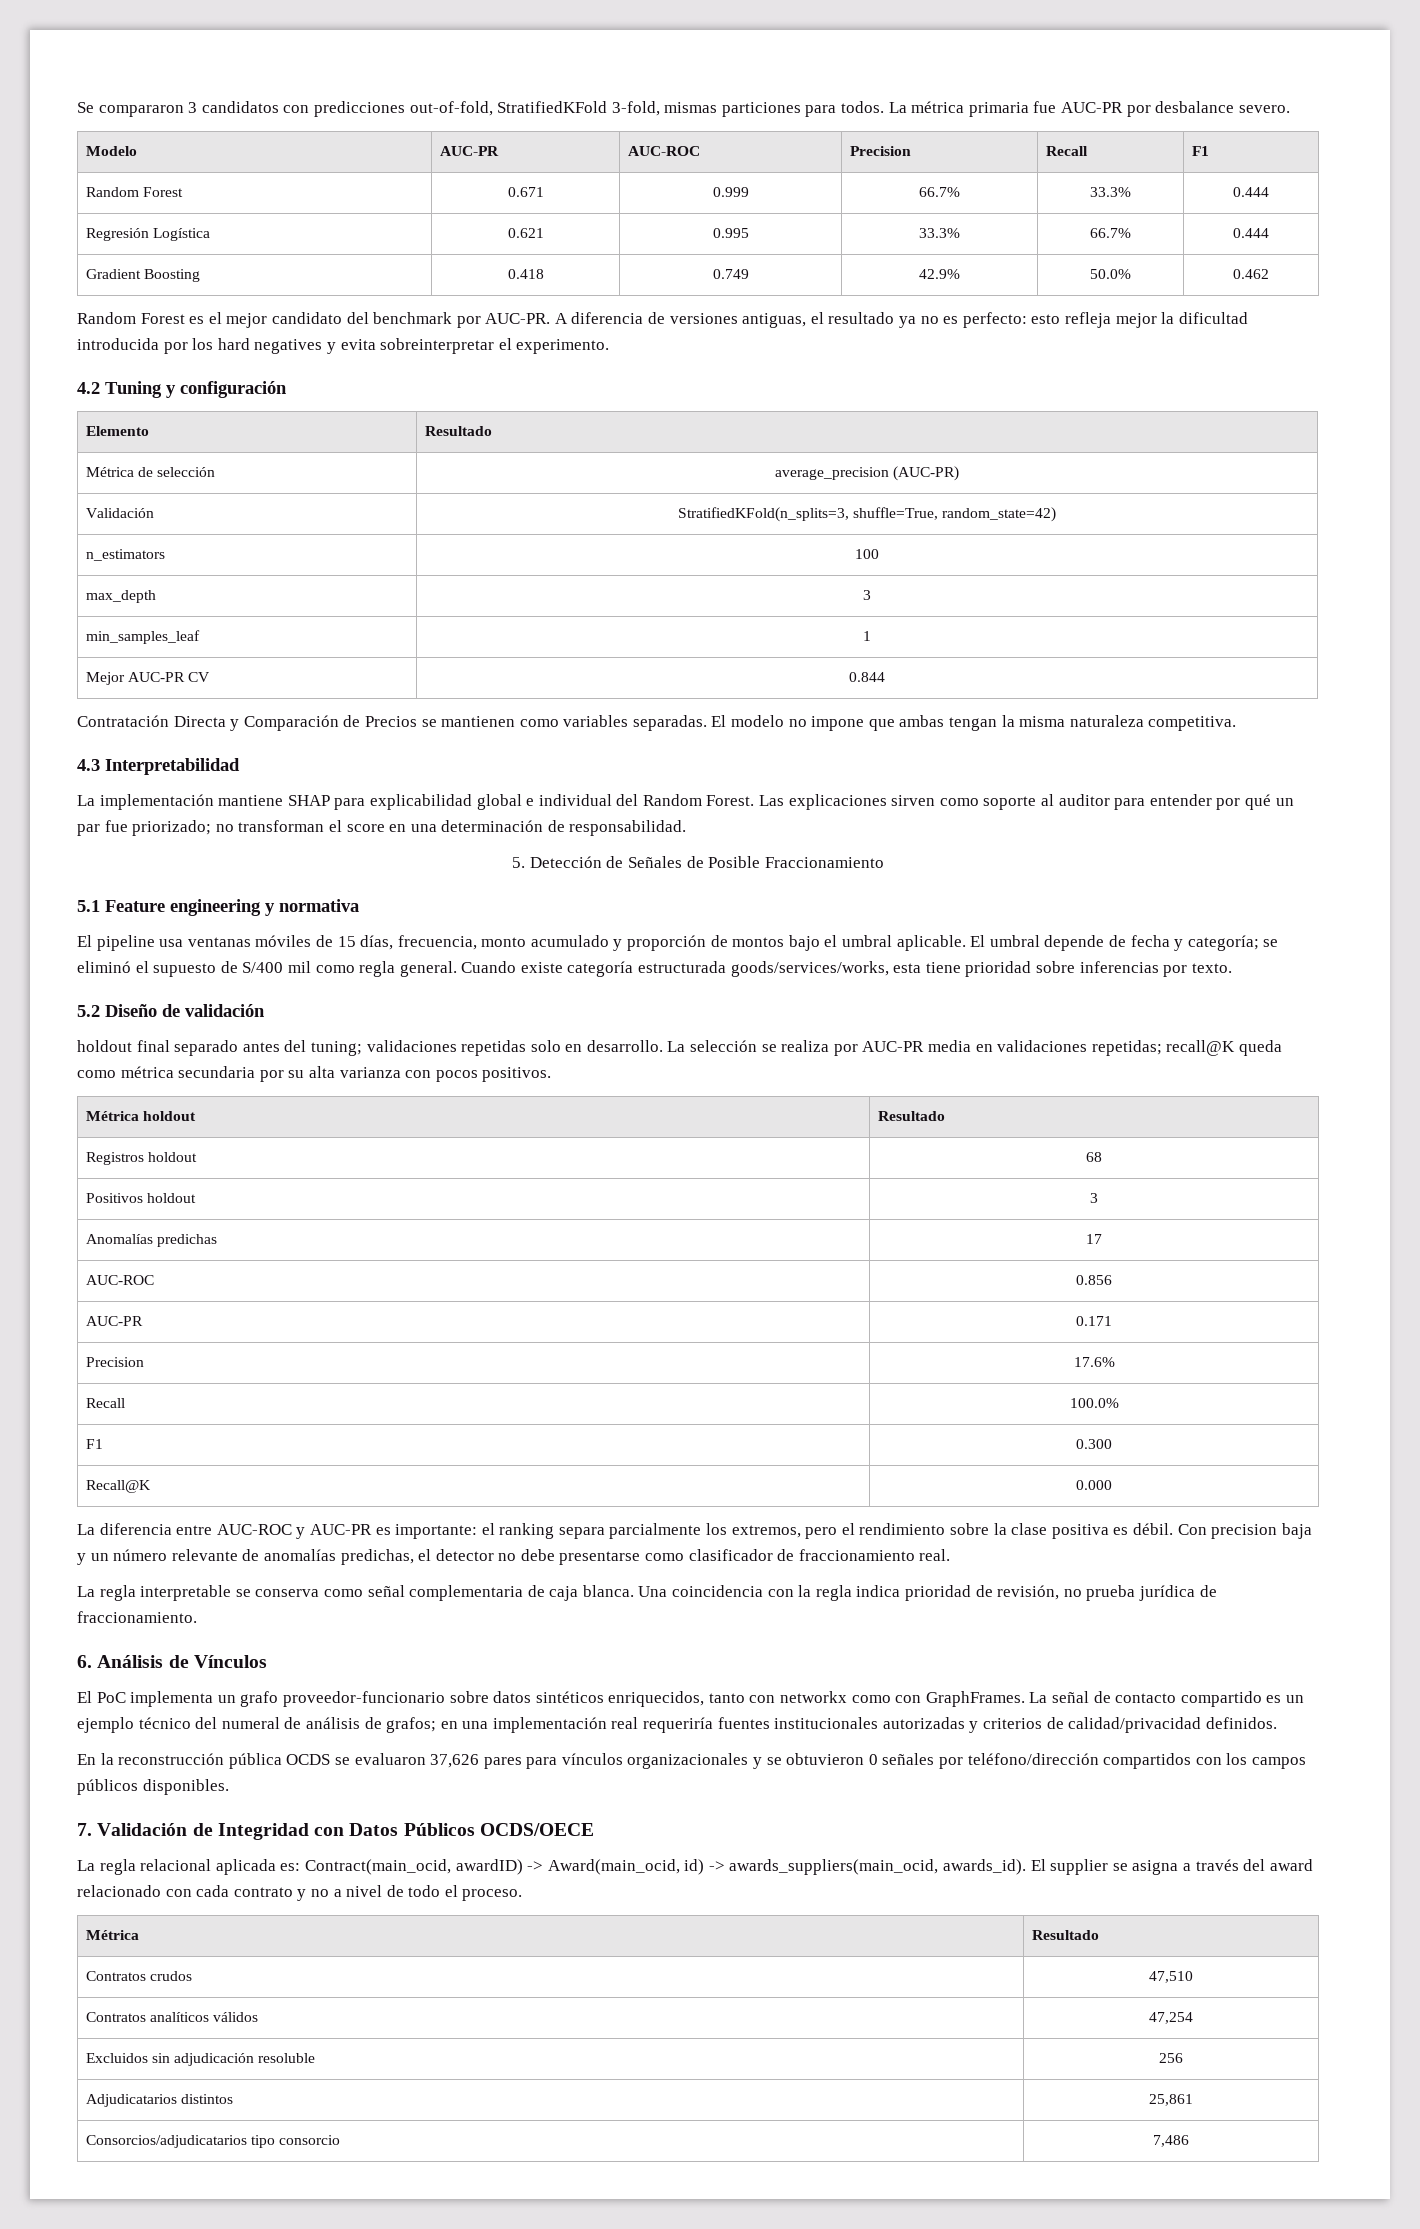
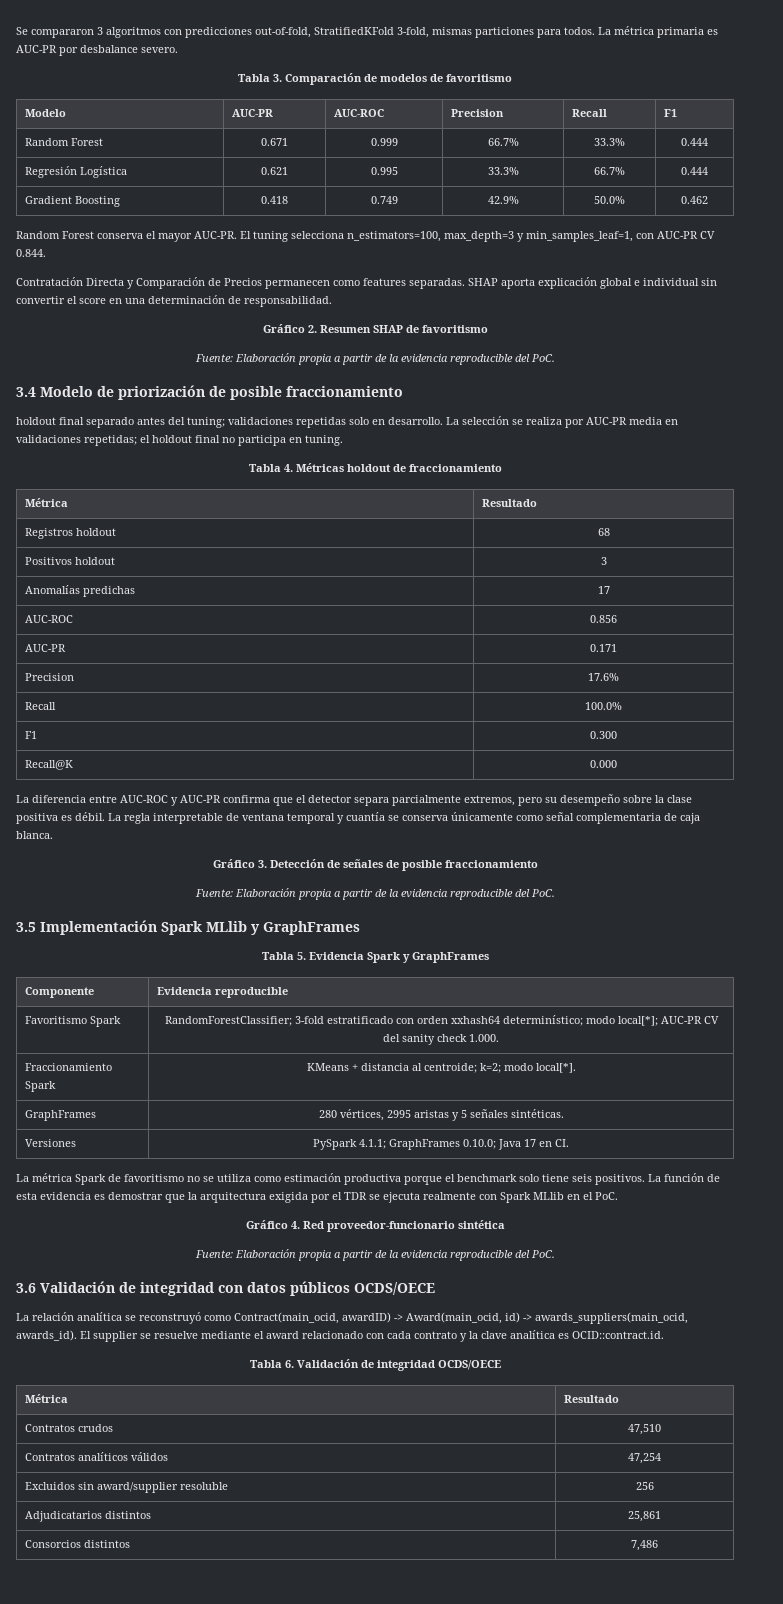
[201,101,279,113] candidatos -> [106,27,161,38] algoritmos
[1033,101,1057,113] fue -> [707,29,718,35] es
(1290, 109) none -> [238,73,512,85] // Tabla 3. Comparación de modelos de favoritismo
[189,312,1248,328] [77,338,610,354] [77,381,287,398] [85,426,149,436] [424,426,492,436] [85,467,216,477] [774,466,960,481] [85,508,154,518] [677,507,1057,522] [85,549,165,561] [855,549,879,559] [85,590,156,603] [863,590,871,600] [85,630,200,644] [863,631,871,641] [85,672,211,685] [849,672,885,682] es el mejor candidato del benchmark por AUC-PR. A diferencia de versiones antiguas, el resultado ya no es perfecto: esto refleja mejor la dificultad introducida por los hard negatives y evita sobreinterpretar el experimento. // 4.2 Tuning y configuración // Elemento | Resultado // Métrica de selección | average_precision (AUC-PR) // Validación | StratifiedKFold(n_splits=3, shuffle=True, random_state=42) // n_estimators | 100 // max_depth | 3 // min_samples_leaf | 1 // Mejor AUC-PR CV | 0.844 -> [97,231,715,242] [16,249,46,257] conserva el mayor AUC-PR. El tuning selecciona n_estimators=100, max_depth=3 y min_samples_leaf=1, con AUC-PR CV 0.844.
[421,715,1237,731] [77,758,240,775] [77,794,1294,810] [77,820,325,836] se mantienen como variables separadas. El modelo no impone que ambas tengan la misma naturaleza competitiva. // 4.3 Interpretabilidad // La implementación mantiene SHAP para explicabilidad global e individual del Random Forest. Las explicaciones sirven como soporte al auditor para entender por qué un par fue priorizado; no transforman -> [265,277,717,289] [16,296,65,304] permanecen como features separadas. SHAP aporta explicación global e individual sin convertir
[512,856,884,868] [77,899,359,916] [77,935,1279,951] [77,961,1232,977] [77,1004,265,1017] 5. Detección de Señales de Posible Fraccionamiento // 5.1 Feature engineering y normativa // El pipeline usa ventanas móviles de 15 días, frecuencia, monto acumulado y proporción de montos bajo el umbral aplicable. El umbral depende de fecha y categoría; se eliminó el supuesto de S/400 mil como regla general. Cuando existe categoría estructurada goods/services/works, esta tiene prioridad sobre inferencias por texto. // 5.2 Diseño de validación -> [262,324,488,333] [194,353,555,365] [16,385,403,400] Gráfico 2. Resumen SHAP de favoritismo // Fuente: Elaboración propia a partir de la evidencia reproducible del PoC. // 3.4 Modelo de priorización de posible fraccionamiento
[1166,1040,1282,1056] [77,1066,552,1082] [85,1111,196,1121] recall@K queda como métrica secundaria por su alta varianza con pocos positivos. // Métrica holdout -> [140,435,343,446] [248,463,502,472] [24,498,68,507] el holdout final no participa en tuning. // Tabla 4. Métricas holdout de fraccionamiento // Métrica
[375,1523,555,1539] es importante: el ranking -> [223,795,352,806] confirma que el detector
[706,1523,728,1535] los -> (461, 800) none
[841,1523,946,1535] el rendimiento -> [545,794,620,806] su desempeño
[1177,1523,1312,1539] [77,1549,951,1565] [77,1585,232,1601] Con precision baja y un número relevante de anomalías predichas, el detector no debe presentarse como clasificador de fraccionamiento real. // La regla interpretable -> [108,812,385,824] La regla interpretable de ventana temporal y cuantía
(320, 1593) none -> [451,812,513,821] únicamente
[638,1585,1217,1601] [77,1611,197,1623] [77,1655,267,1668] [77,1691,1304,1707] [77,1717,1277,1733] [77,1753,1306,1769] [77,1779,229,1795] [77,1823,594,1840] [77,1859,301,1875] Una coincidencia con la regla indica prioridad de revisión, no prueba jurídica de fraccionamiento. // 6. Análisis de Vínculos // El PoC implementa un grafo proveedor-funcionario sobre datos sintéticos enriquecidos, tanto con networkx como con GraphFrames. La señal de contacto compartido es un ejemplo técnico del numeral de análisis de grafos; en una implementación real requeriría fuentes institucionales autorizadas y criterios de calidad/privacidad definidos. // En la reconstrucción pública OCDS se evaluaron 37,626 pares para vínculos organizacionales y se obtuvieron 0 señales por teléfono/dirección compartidos con los campos públicos disponibles. // 7. Validación de Integridad con Datos Públicos OCDS/OECE // La regla relacional aplicada es: -> [212,859,538,871] [194,888,555,900] [16,920,360,935] [261,952,489,963] [24,987,94,998] [156,987,288,998] [24,1016,121,1027] [164,1015,719,1026] [383,1034,499,1045] [24,1063,112,1071] [24,1081,56,1092] [306,1063,576,1073] [24,1110,96,1121] [318,1109,564,1121] [24,1139,76,1147] [313,1139,569,1150] [16,1173,720,1185] [16,1192,618,1203] [245,1220,505,1232] [194,1249,555,1261] [16,1281,435,1296] [16,1312,231,1324] // Gráfico 3. Detección de señales de posible fraccionamiento // Fuente: Elaboración propia a partir de la evidencia reproducible del PoC. // 3.5 Implementación Spark MLlib y GraphFrames // Tabla 5. Evidencia Spark y GraphFrames // Componente | Evidencia reproducible // Favoritismo Spark | RandomForestClassifier; 3-fold estratificado con orden xxhash64 determinístico; modo local[*]; AUC-PR CV del sanity check 1.000. // Fraccionamiento Spark | KMeans + distancia al centroide; k=2; modo local[*]. // GraphFrames | 280 vértices, 2995 aristas y 5 señales sintéticas. // Versiones | PySpark 4.1.1; GraphFrames 0.10.0; Java 17 en CI. // La métrica Spark de favoritismo no se utiliza como estimación productiva porque el benchmark solo tiene seis positivos. La función de esta evidencia es demostrar que la arquitectura exigida por el TDR se ejecuta realmente con Spark MLlib en el PoC. // Gráfico 4. Red proveedor-funcionario sintética // Fuente: Elaboración propia a partir de la evidencia reproducible del PoC. // 3.6 Validación de integridad con datos públicos OCDS/OECE // La relación analítica se reconstruyó como
[1132,1859,1266,1875] asigna a través del -> [154,1331,264,1339] resuelve mediante el
[310,1885,523,1901] no a nivel de todo el proceso. -> [469,1330,664,1339] [249,1359,501,1371] la clave analítica es OCID::contract.id. // Tabla 6. Validación de integridad OCDS/OECE
[174,2053,255,2066] adjudicación -> [96,1482,178,1493] award/supplier
[85,2135,341,2148] Consorcios/adjudicatarios tipo consorcio -> [24,1540,130,1548] Consorcios distintos

